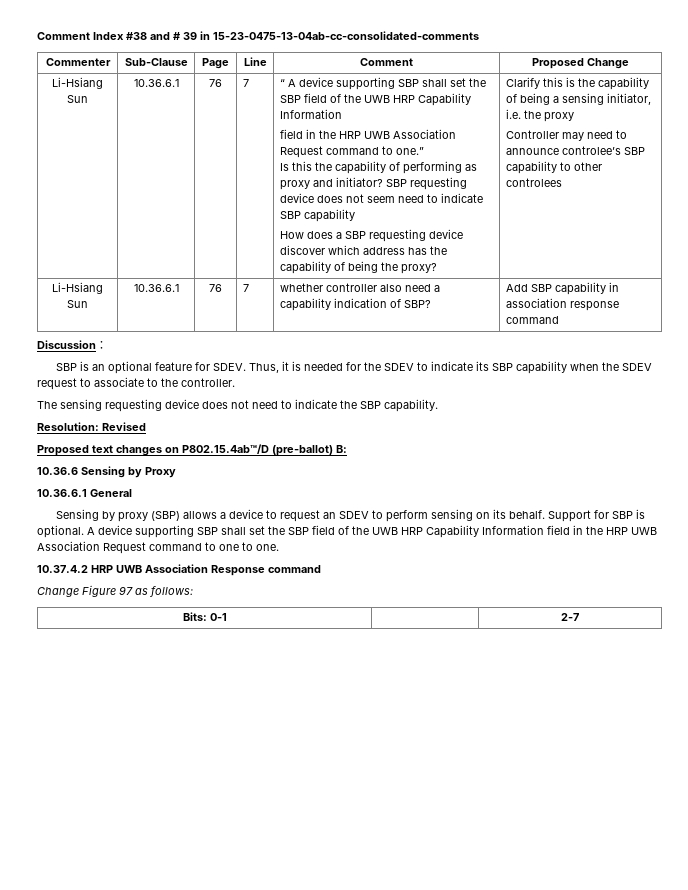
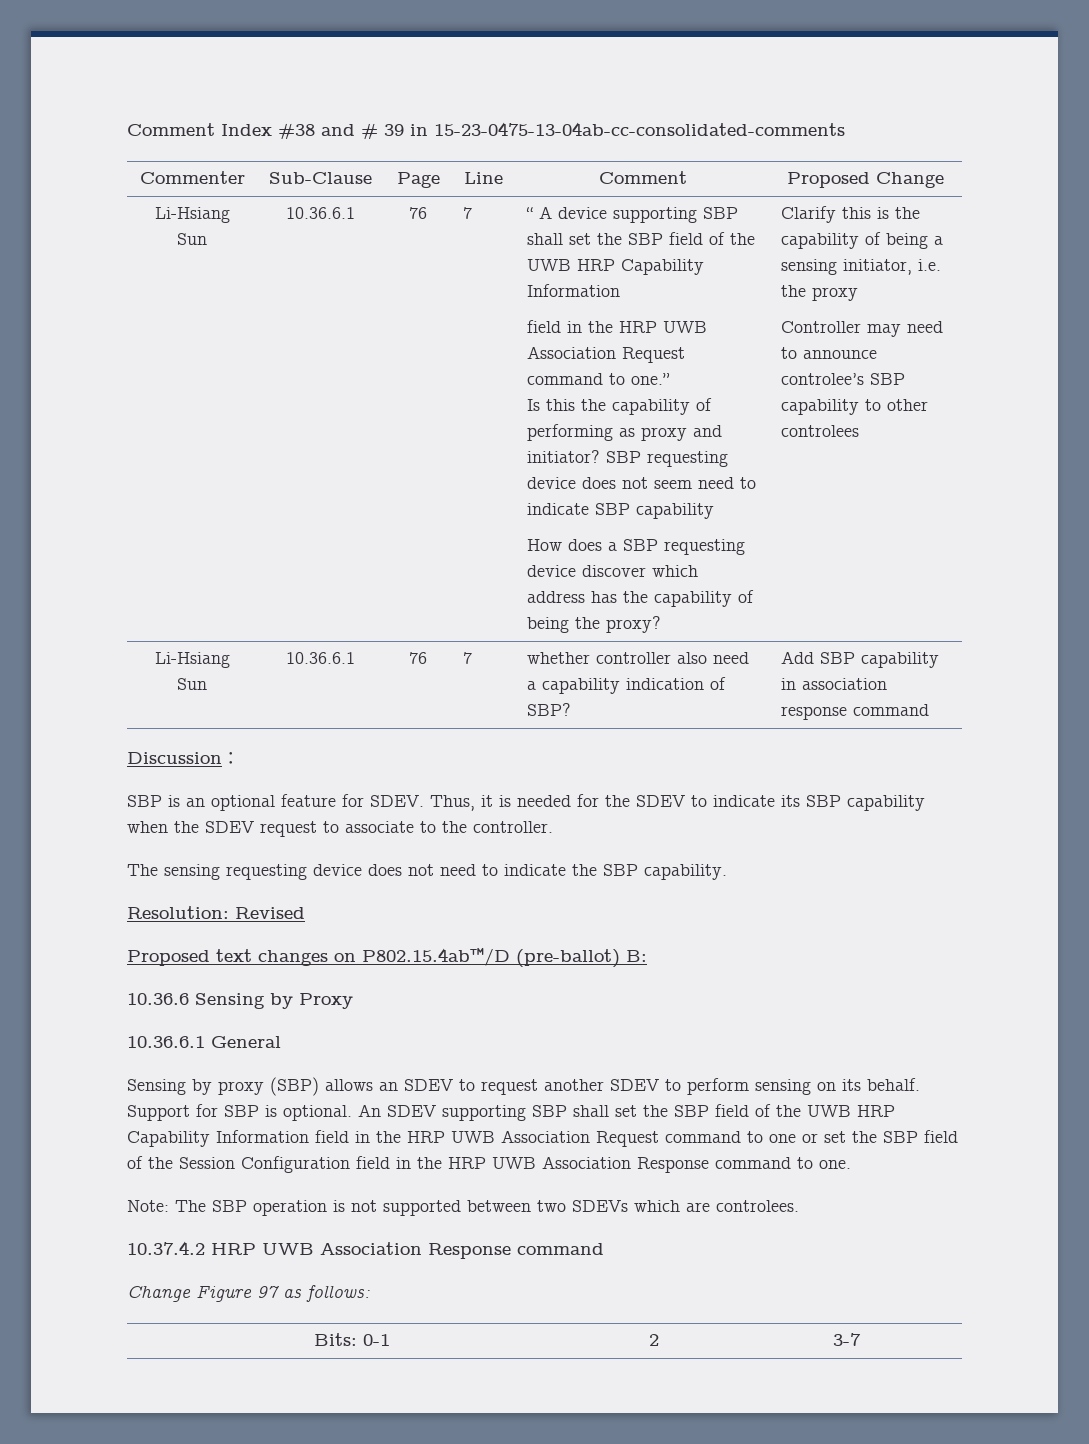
[219,509,263,519] a device -> [379,1079,453,1091] an SDEV
[322,512,336,519] an -> [544,1079,604,1091] another
[87,525,132,535] A device -> [358,1104,436,1117] An SDEV
[242,542,279,551] to one. -> [802,1130,958,1143] [127,1156,851,1173] [127,1200,799,1216] or set the SBP field of the Session Configuration field in the HRP UWB Association Response command to one. // Note: The SBP operation is not supported between two SDEVs which are controlees.
[561,613,579,621] | 2-7 -> [648,1334,659,1346] [832,1333,861,1346] 2 | 3-7

